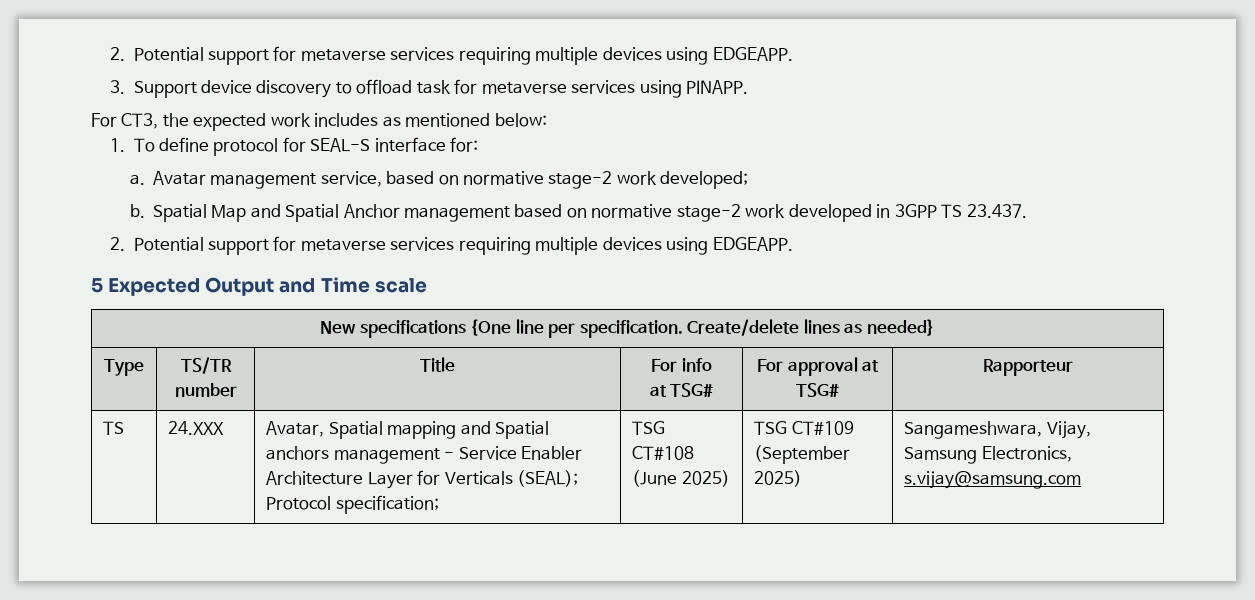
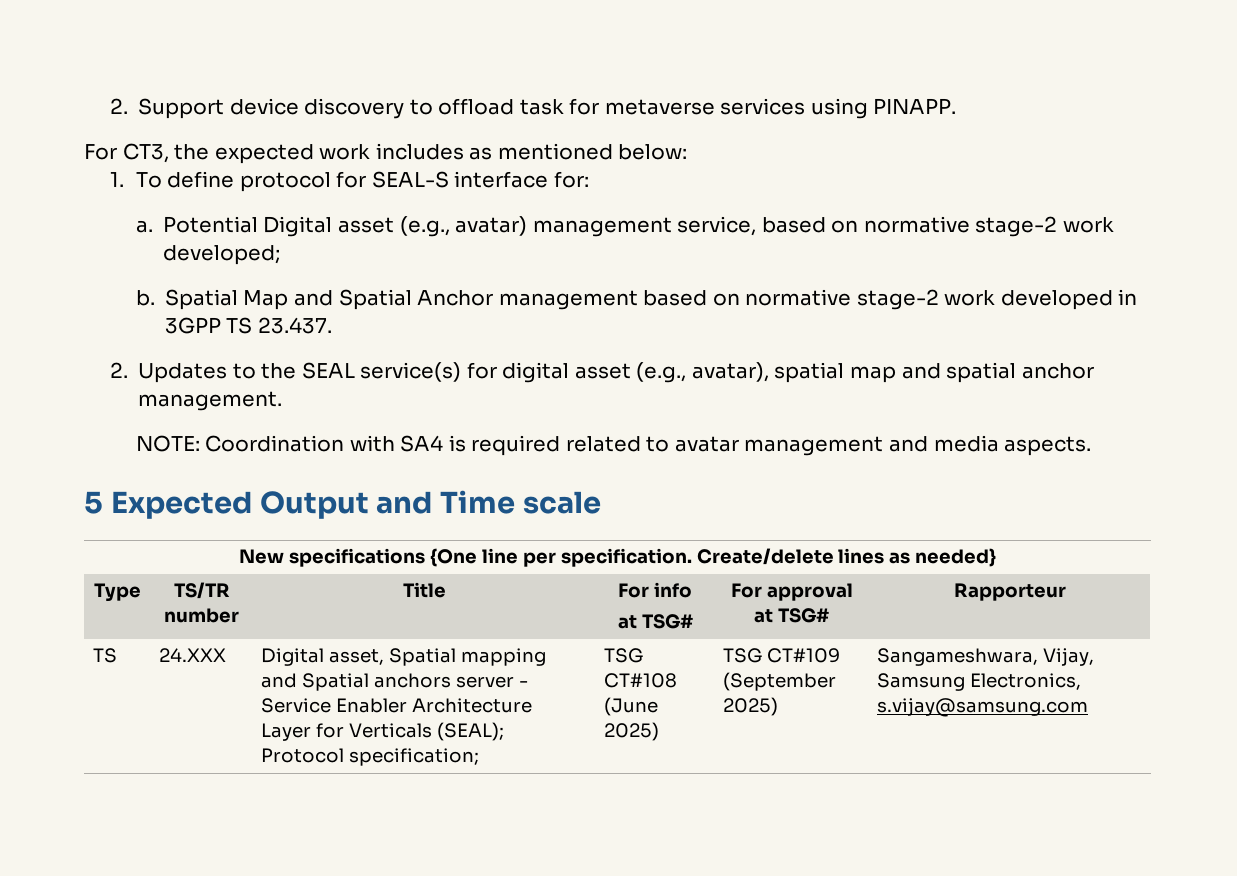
[110,46,793,65] [110,80,126,94] 2. Potential support for metaverse services requiring multiple devices using EDGEAPP. // 3. -> [109,98,128,114] 2.
[152,171,206,185] Avatar -> [162,216,528,237] Potential Digital asset (e.g., avatar)
[133,236,793,255] Potential support for metaverse services requiring multiple devices using EDGEAPP. -> [138,362,1094,383] [138,391,283,411] [135,435,1092,456] Updates to the SEAL service(s) for digital asset (e.g., avatar), spatial map and spatial anchor management. // NOTE: Coordination with SA4 is required related to avatar management and media aspects.
[266,421,325,437] Avatar, -> [261,648,385,666] Digital asset,
[333,448,440,464] management -> [456,676,515,688] server

